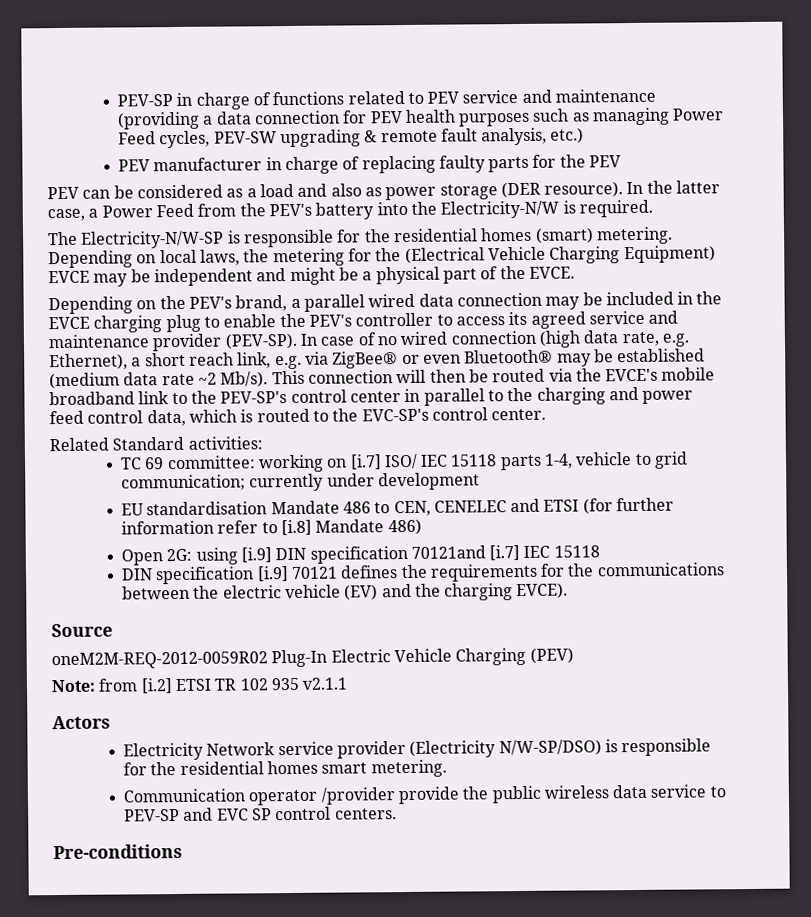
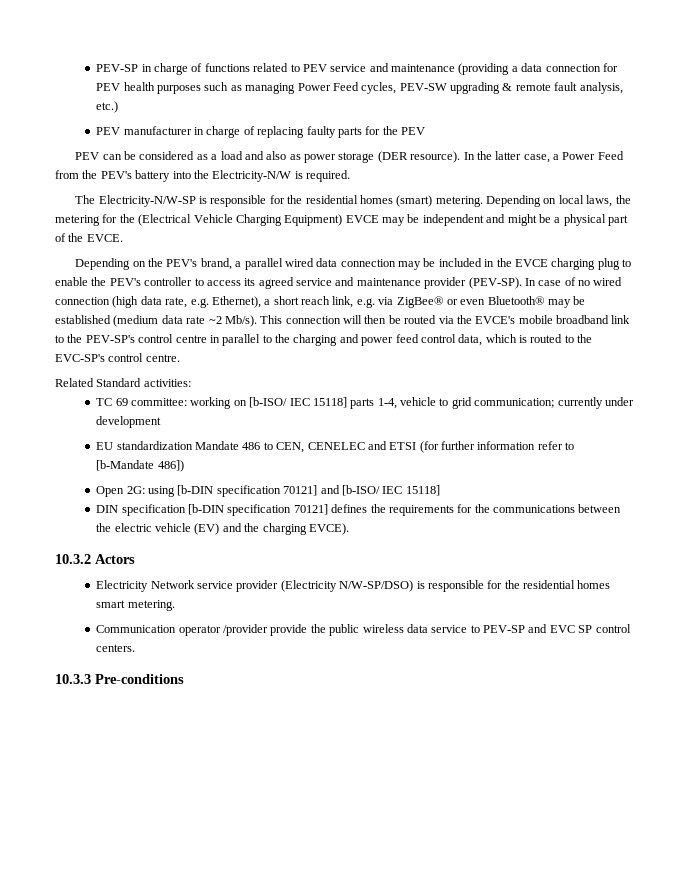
[349,391,401,403] center -> [175,335,207,343] centre
[491,408,547,421] center. -> [145,354,180,362] centre.
[349,453,498,470] [i.7] ISO/ IEC 15118 -> [249,397,347,408] [b-ISO/ IEC 15118]
[146,501,268,516] standardisation -> [116,441,193,450] standardization
[280,518,422,536] [i.8] Mandate 486) -> [96,460,184,472] [b-Mandate 486])
[240,544,600,564] [120,566,338,585] [i.9] DIN specification 70121and [i.7] IEC 15118 // DIN specification [i.9] 70121 -> [177,485,440,497] [96,504,328,516] [b-DIN specification 70121] and [b-ISO/ IEC 15118] // DIN specification [b-DIN specification 70121]
[51,623,113,638] [51,647,574,670] [51,677,349,694] Source // oneM2M-REQ-2012-0059R02 Plug-In Electric Vehicle Charging (PEV) // Note: from [i.2] ETSI TR 102 935 v2.1.1 // -> [55,554,91,564] 10.3.2
(397, 814) none -> [55,674,91,684] 10.3.3

